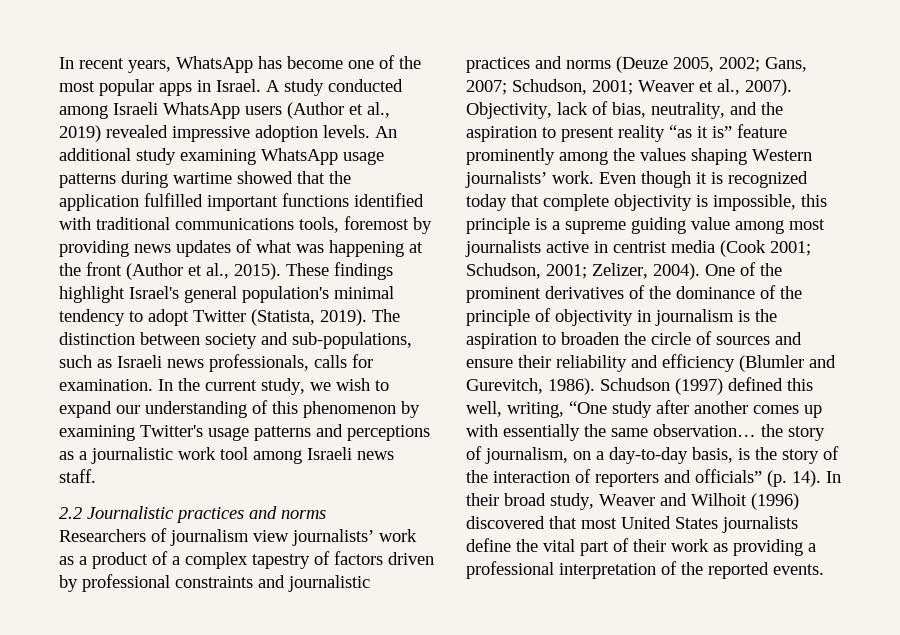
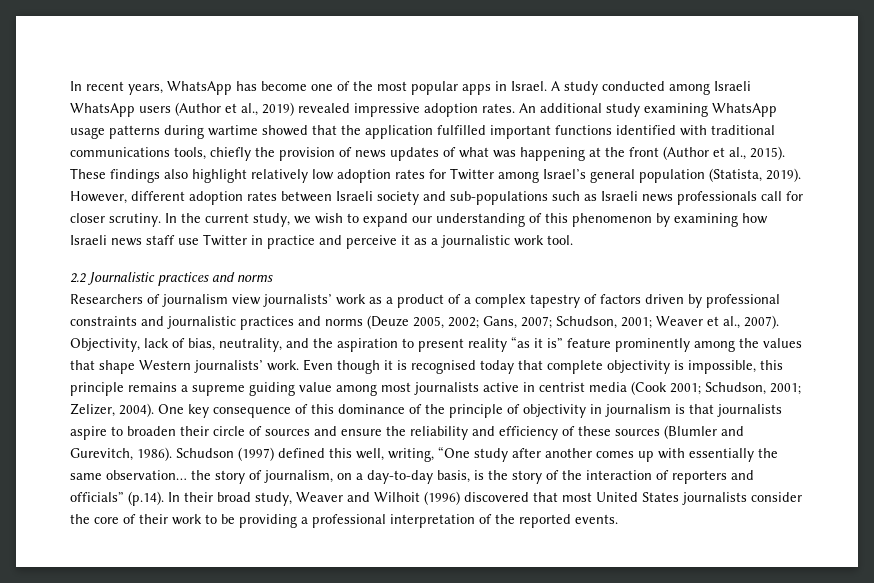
[323,125,370,138] levels. -> [482,103,515,113] rates.
[344,216,432,234] [59,240,129,257] foremost by providing -> [210,147,352,161] chiefly the provision of
[59,286,394,303] [59,309,400,326] [59,332,200,345] highlight Israel's general population's minimal tendency to adopt Twitter (Statista, 2019). The distinction between -> [164,168,801,183] [70,191,373,205] also highlight relatively low adoption rates for Twitter among Israel’s general population (Statista, 2019). However, different adoption rates between Israeli
[292,332,412,349] sub-populations, -> [450,191,548,205] sub-populations
[209,354,373,372] [59,379,153,391] professionals, calls for examination. -> [677,191,803,205] [70,213,161,227] professionals call for closer scrutiny.
[140,424,430,441] [59,447,394,464] [59,469,96,483] Twitter's usage patterns and perceptions as a journalistic work tool among Israeli news staff. -> [742,213,768,224] [70,234,573,249] how Israeli news staff use Twitter in practice and perceive it as a journalistic work tool.
[691,148,747,165] shaping -> [70,360,135,374] that shape
[728,171,808,188] recognized -> [411,360,476,374] recognised
[535,218,547,230] is -> [128,382,177,392] remains
[740,262,782,276] [466,285,671,303] of the prominent derivatives of the -> [188,404,334,418] key consequence of this
[755,309,777,322] [466,333,537,349] the aspiration -> [689,404,782,417] [70,426,107,440] that journalists aspire
[624,332,646,345] the -> [180,426,209,436] their
[518,355,551,368] their -> [386,426,406,436] the
(735, 363) none -> [562,426,660,436] of these sources
[767,470,821,487] (p. 14). -> [128,491,164,506] (p.14).
[466,538,609,556] define the vital part -> [751,492,802,502] [70,514,119,524] consider the core
[713,543,728,552] as -> [205,514,235,524] to be

